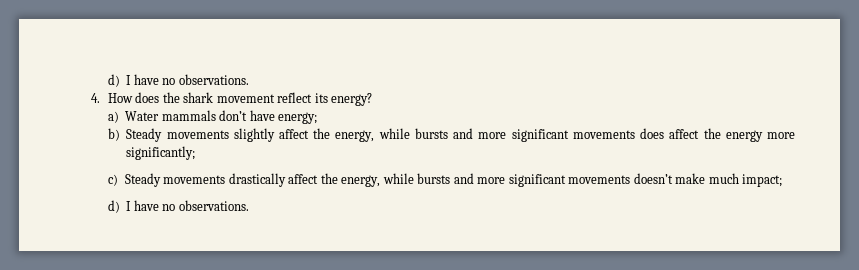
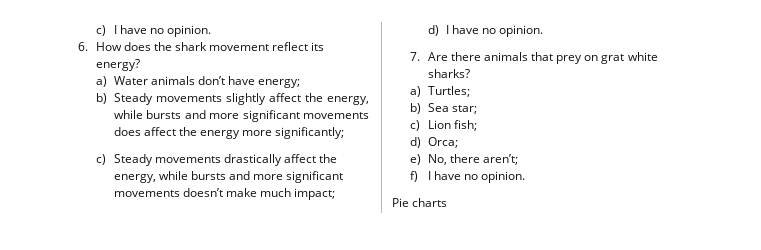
[107,74,249,87] [90,93,100,103] d) I have no observations. // 4. -> [95,25,212,37] [77,42,88,51] c) I have no opinion. // 6.
[161,110,216,121] mammals -> [150,76,195,85] animals
[178,200,249,211] observations. -> [499,25,544,37] [409,52,658,64] [427,69,470,78] [409,86,470,97] [409,103,477,114] [409,120,477,131] [409,137,458,148] [409,154,519,165] [409,171,526,183] [392,198,448,207] opinion. // 7. Are there animals that prey on grat white sharks? // a) Turtles; // b) Sea star; // c) Lion fish; // d) Orca; // e) No, there aren’t; // f) I have no opinion. // Pie charts

